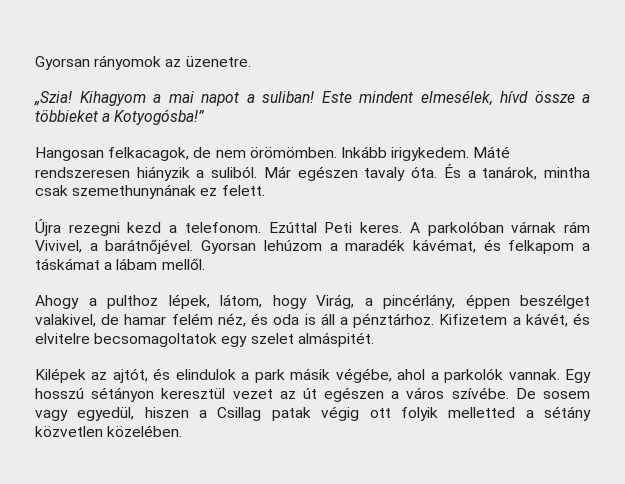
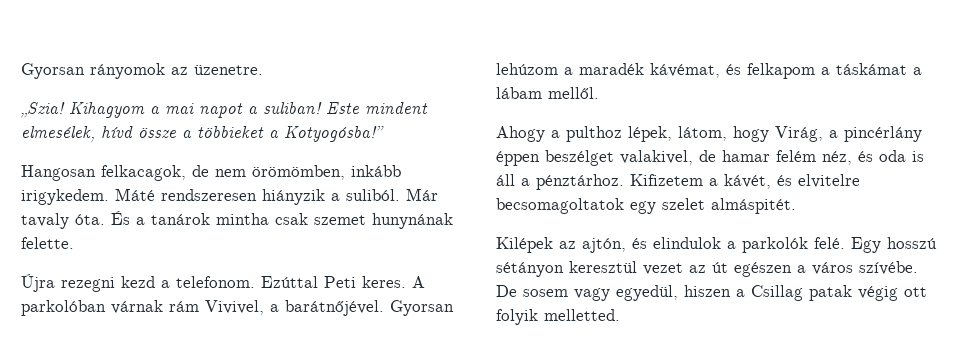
[249,146,387,158] örömömben. Inkább -> [252,165,401,180] örömömben, inkább
[297,166,358,181] egészen -> (438, 194) none
[482,166,538,180] tanárok, -> [151,213,210,225] tanárok
[72,184,265,199] szemethunynának ez felett. -> [314,213,453,229] [21,237,74,249] szemet hunynának felette.
[383,294,455,309] pincérlány, -> [844,126,922,142] pincérlány
[112,368,148,383] ajtót, -> [582,238,626,253] ajtón,
[254,368,560,383] park másik végébe, ahol a parkolók vannak. -> [742,237,845,253] parkolók felé.
[448,406,592,421] [35,425,183,437] melletted a sétány közvetlen közelében. -> [544,309,620,321] melletted.

